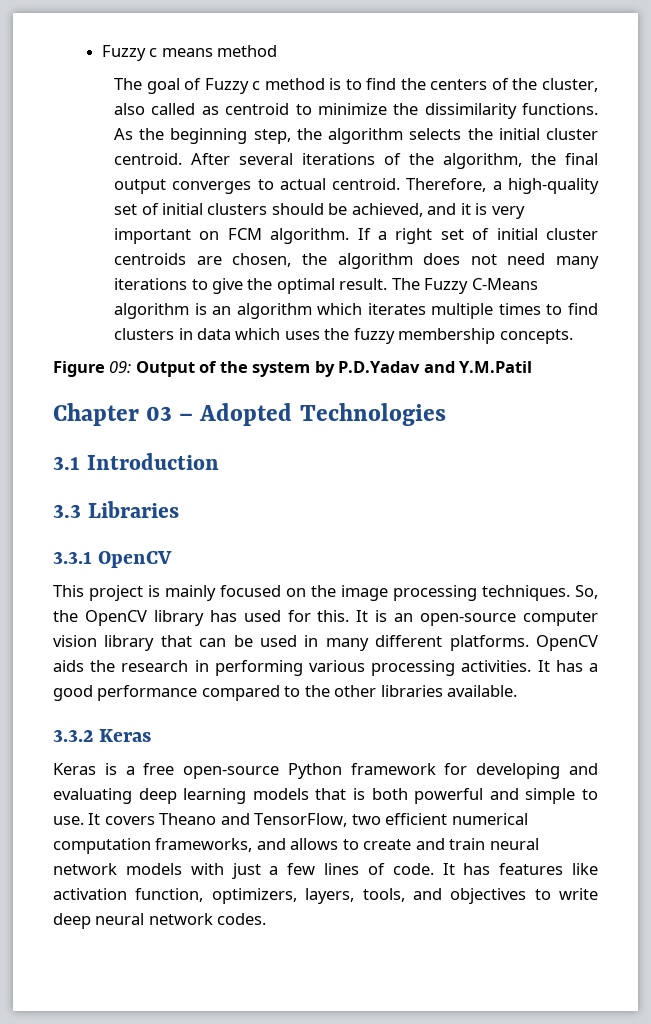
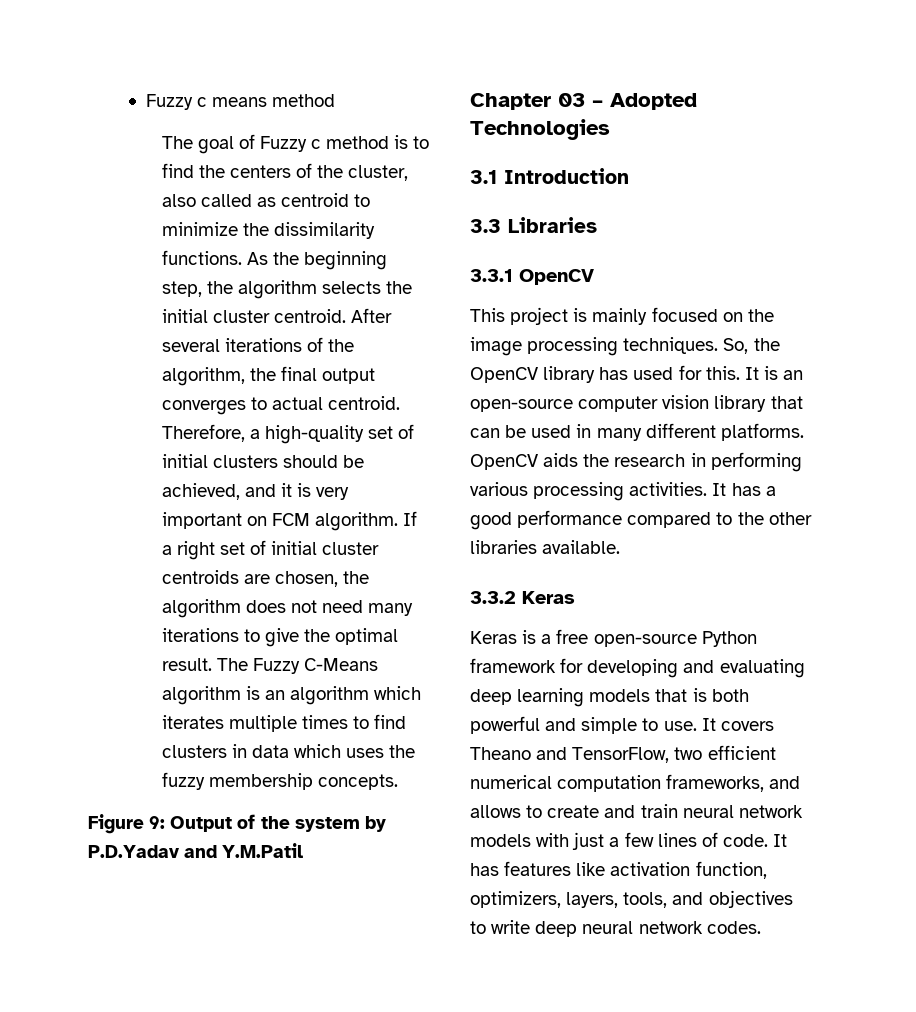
[109,361,132,373] 09: -> [149,816,166,829] 9:

